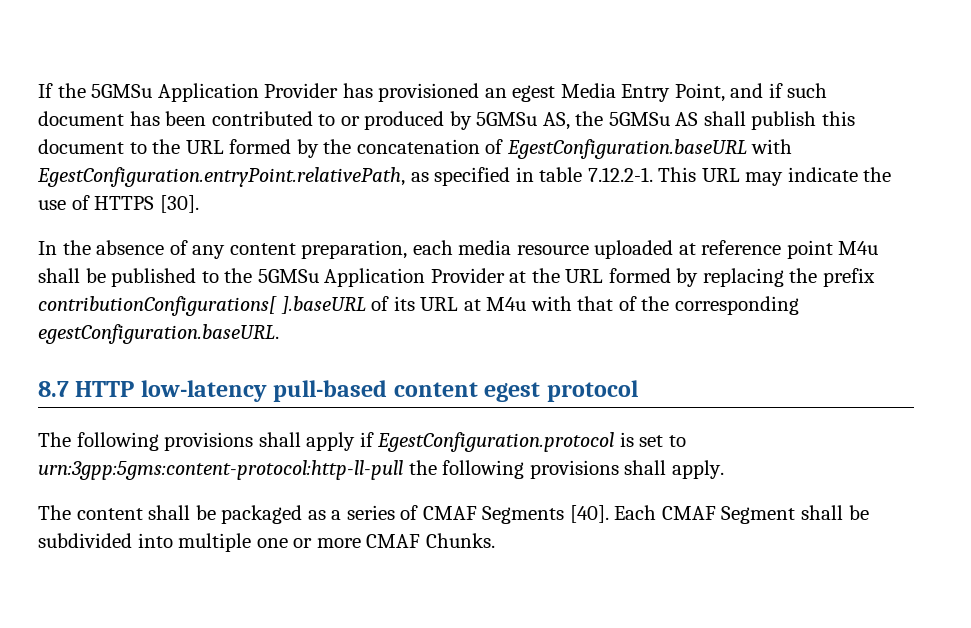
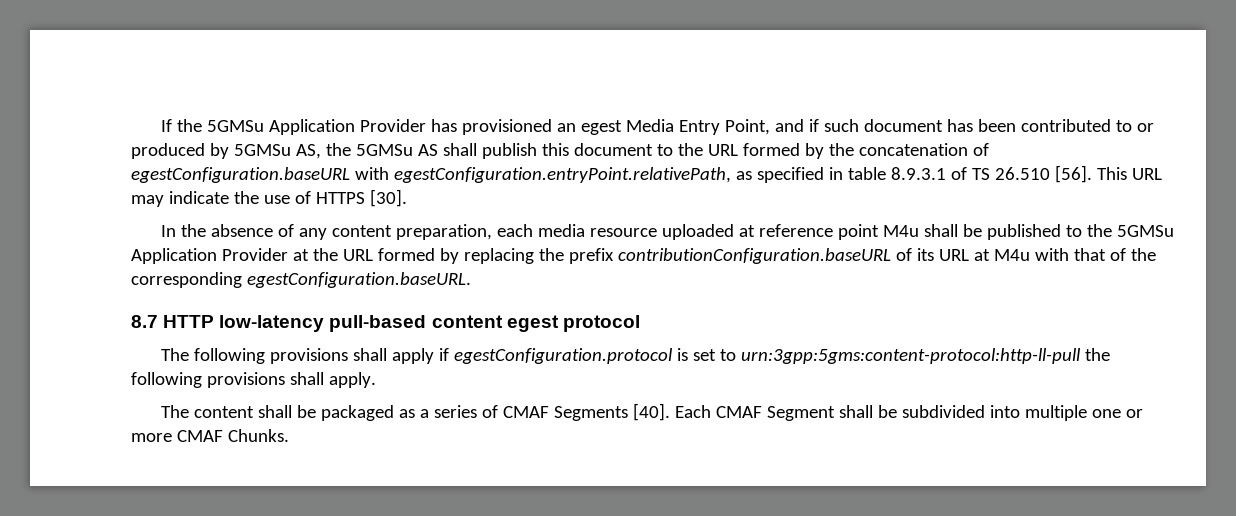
[506,139,793,159] [37,167,405,187] EgestConfiguration.baseURL with EgestConfiguration.entryPoint.relativePath, -> [131,167,731,183] egestConfiguration.baseURL with egestConfiguration.entryPoint.relativePath,
[587,167,653,182] 7.12.2-1. -> [890,165,1092,183] 8.9.3.1 of TS 26.510 [56].
[38,296,366,316] contributionConfigurations[ ].baseURL -> [617,248,891,264] contributionConfiguration.baseURL
[377,432,615,452] EgestConfiguration.protocol -> [453,348,673,364] egestConfiguration.protocol

